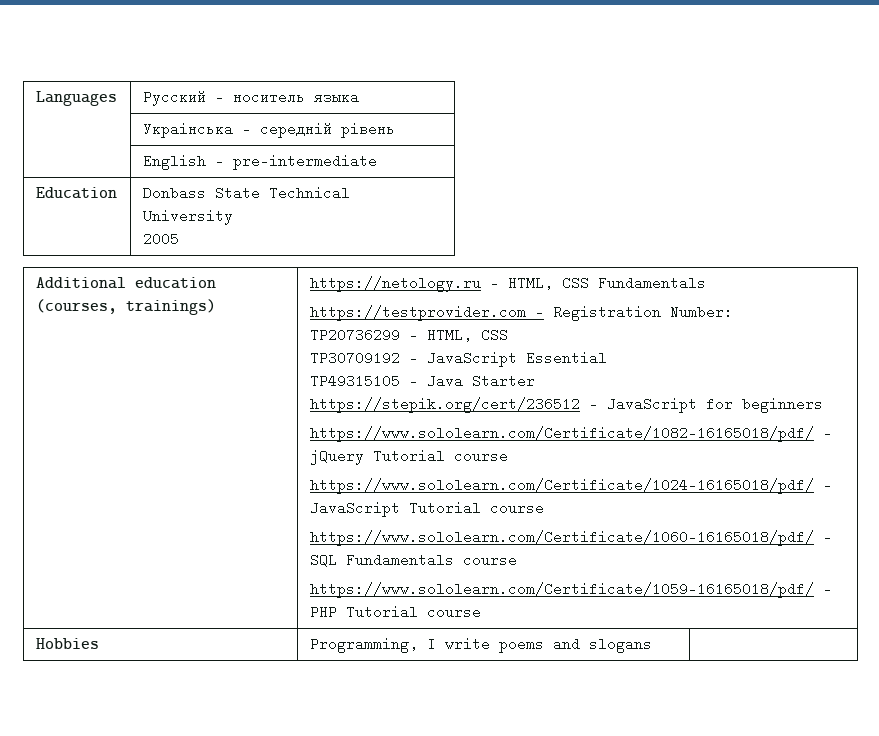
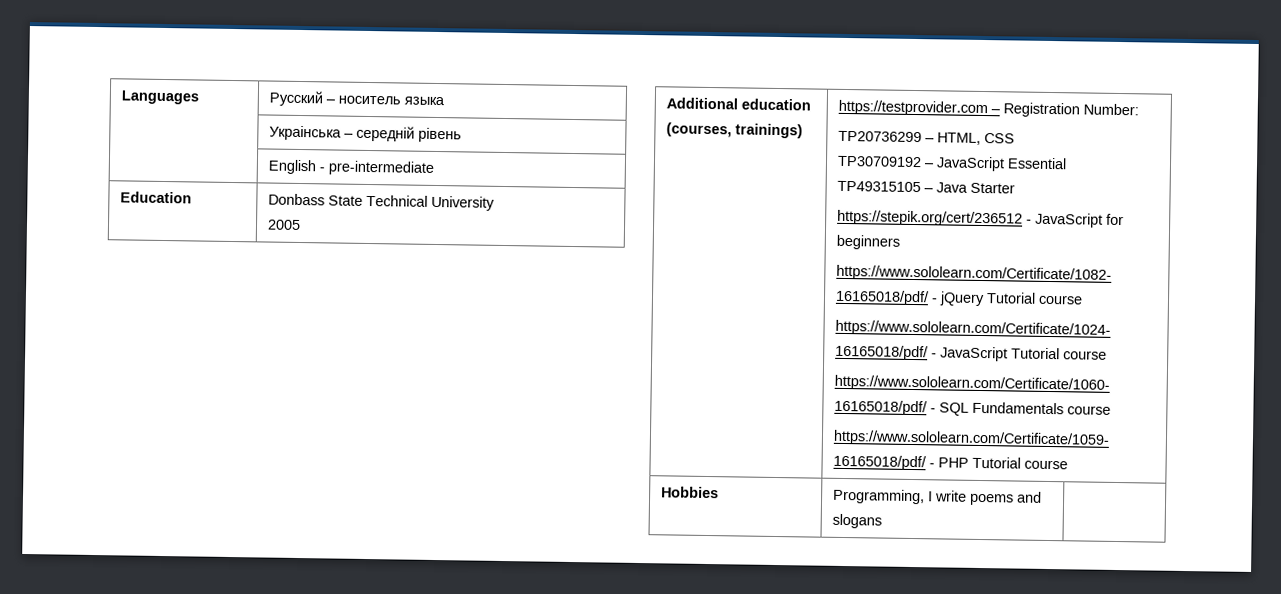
[309,276,706,292] https://netology.ru – HTML, CSS Fundamentals // -> (803, 131) none

